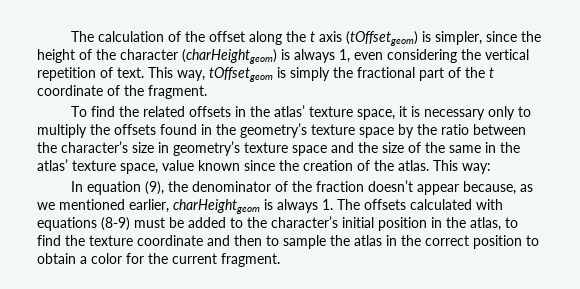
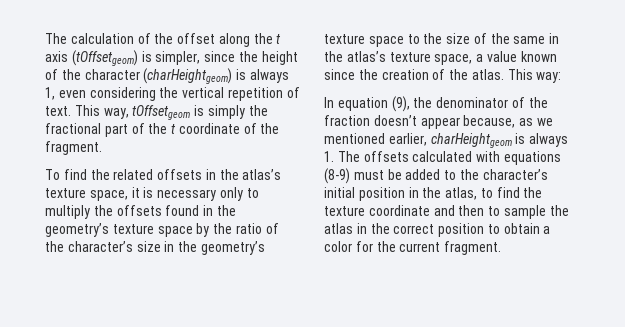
[274,105,306,117] atlas’ -> [242,169,282,180] atlas’s
[473,124,526,135] between -> [265,223,279,234] of
[173,141,354,156] geometry’s texture space and -> [178,241,265,255] [324,34,420,47] the geometry’s texture space to
[37,159,158,174] atlas’ texture space, -> [346,51,484,65] atlas’s texture space, a

